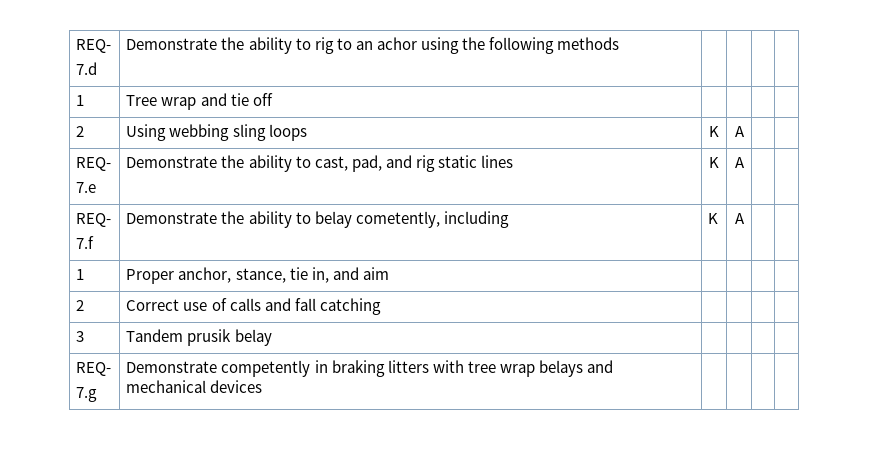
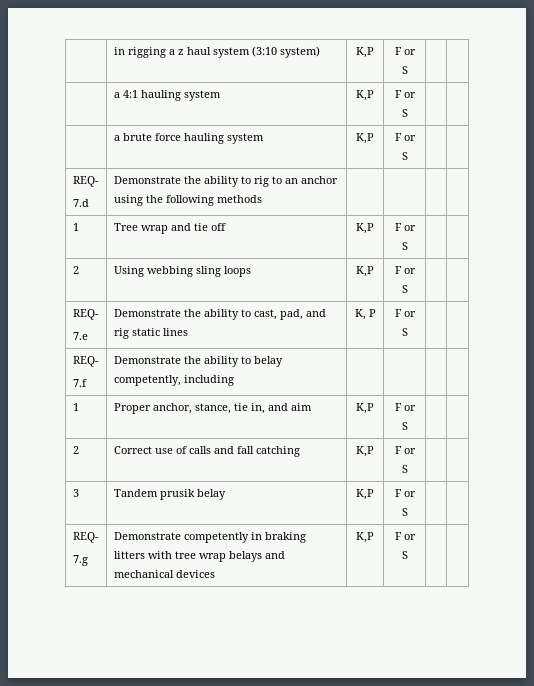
(76, 46) none -> [113,46,320,58] [356,47,374,58] [394,47,416,55] [401,66,408,74] [113,90,221,101] [356,90,374,101] [394,90,416,98] [401,109,408,117] [113,133,264,144] [356,133,374,144] [394,133,416,141] [401,152,408,160] | in rigging a z haul system (3:10 system) | K,P | F or S | | // | a 4:1 hauling system | K,P | F or S | | // | a brute force hauling system | K,P | F or S | | //
[376,37,417,50] achor -> [300,176,338,184] anchor
(273, 99) | -> [356,223,374,234] [394,223,416,231] [401,242,408,250] K,P | F or S
[709,126,719,137] [734,126,745,137] K | A -> [356,266,374,277] [394,266,416,274] [401,285,408,293] K,P | F or S
[709,157,719,168] [734,157,745,168] K | A -> [354,309,376,320] [394,309,416,317] [401,328,408,336] K, P | F or S
[355,211,440,228] cometently, -> [113,375,181,386] competently,
[708,213,719,224] [734,213,745,224] K | A -> (234, 380) |
(389, 273) | -> [356,403,374,414] [394,403,416,411] [401,422,408,430] K,P | F or S
(381, 306) | -> [356,446,374,457] [394,446,416,454] [401,465,408,473] K,P | F or S
(272, 337) | -> [356,489,374,500] [394,489,416,497] [401,508,408,516] K,P | F or S
(263, 386) | -> [356,532,374,543] [394,532,416,540] [401,551,408,559] K,P | F or S

